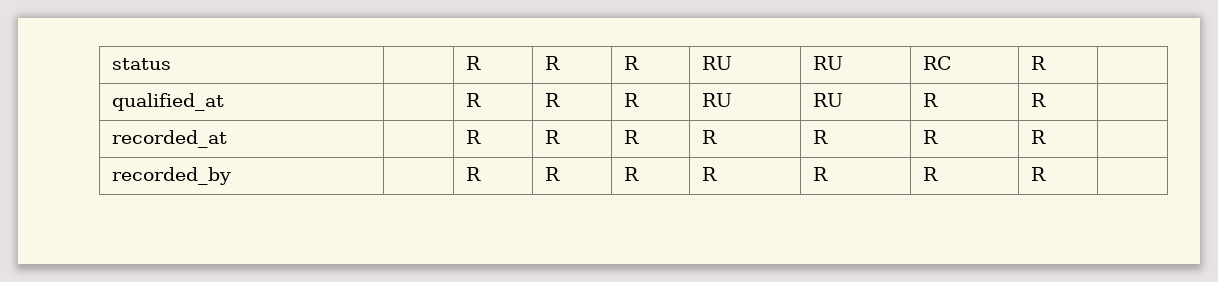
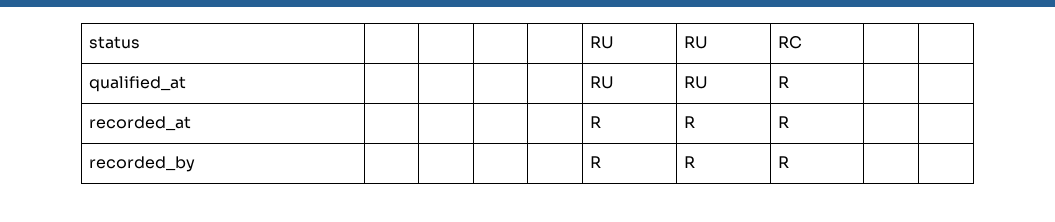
[465,56,481,70] [544,56,560,70] [623,56,639,70] [701,56,732,70] [812,56,843,70] [922,56,952,70] [1030,56,1046,70] [111,93,224,111] [465,93,481,107] [544,93,560,107] [623,93,639,107] [701,93,732,107] [812,93,843,107] [922,93,938,107] [1030,93,1046,107] [111,130,227,148] [465,130,481,144] [544,130,560,144] [623,130,639,144] [701,130,717,144] [812,130,828,144] [922,130,938,144] [1030,130,1046,144] [111,167,231,185] [465,167,481,181] [544,167,560,181] [623,167,639,181] [701,167,717,181] [812,167,828,181] [922,167,938,181] [1030,167,1046,181] R | R | R | RU | RU | RC | R | // qualified_at | | R | R | R | RU | RU | R | R | // recorded_at | | R | R | R | R | R | R | R | // recorded_by | | R | R | R | R | R | R | R -> [589,36,614,49] [683,36,708,49] [777,36,802,49] [88,76,186,92] [589,76,614,89] [683,76,708,89] [777,76,789,88] [88,116,191,131] [589,116,601,128] [683,116,695,128] [777,116,789,128] [88,156,195,172] [589,156,601,168] [683,156,695,168] [777,156,789,168] | | | RU | RU | RC | | // qualified_at | | | | | RU | RU | R | | // recorded_at | | | | | R | R | R | | // recorded_by | | | | | R | R | R |

